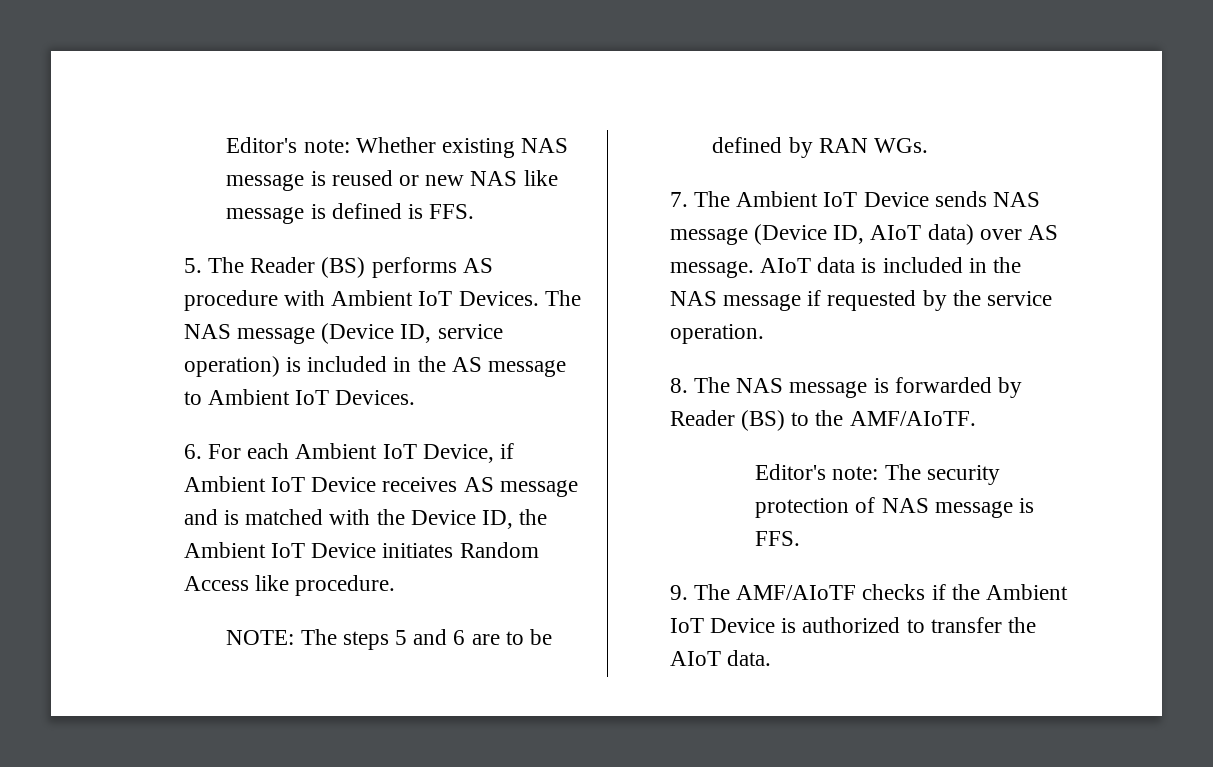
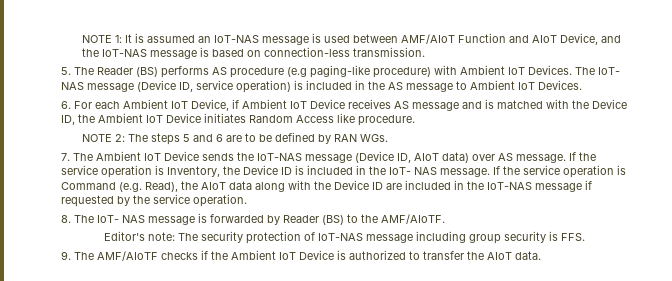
[226,137,569,158] [226,170,558,191] [226,203,475,224] Editor's note: Whether existing NAS message is reused or new NAS like message is defined is FFS. -> [82,33,622,45] [82,47,426,59] NOTE 1: It is assumed an IoT-NAS message is used between AMF/AIoT Function and AIoT Device, and the IoT-NAS message is based on connection-less transmission.
(278, 300) none -> [287,65,432,78] (e.g paging-like procedure)
(581, 298) none -> [598,67,621,75] IoT-
[226,630,295,645] NOTE: -> [82,134,126,142] NOTE 2:
[992,192,1040,207] NAS -> [237,152,303,161] the IoT-NAS
[759,257,1021,273] [669,291,717,306] AIoT data is included in the NAS -> [569,152,597,161] [61,165,627,178] [61,180,533,192] If the service operation is Inventory, the Device ID is included in the IoT- NAS message. If the service operation is Command (e.g. Read), the AIoT data along with the Device ID are included in the IoT-NAS
(730, 385) none -> [97,215,120,223] IoT-
[881,498,1013,518] NAS message -> [317,231,546,244] IoT-NAS message including group security

